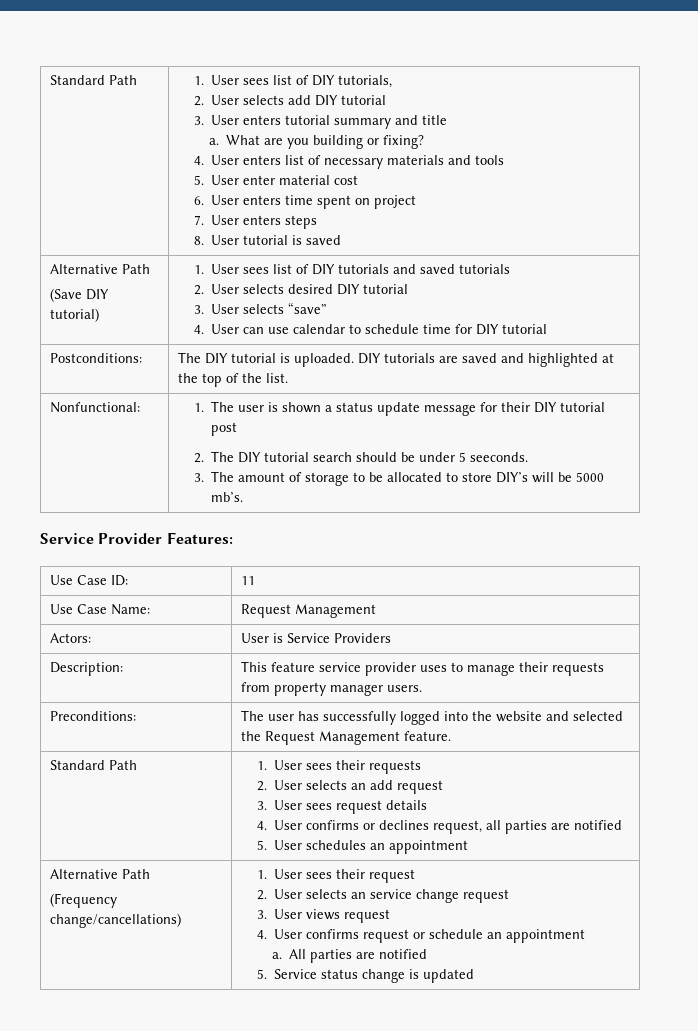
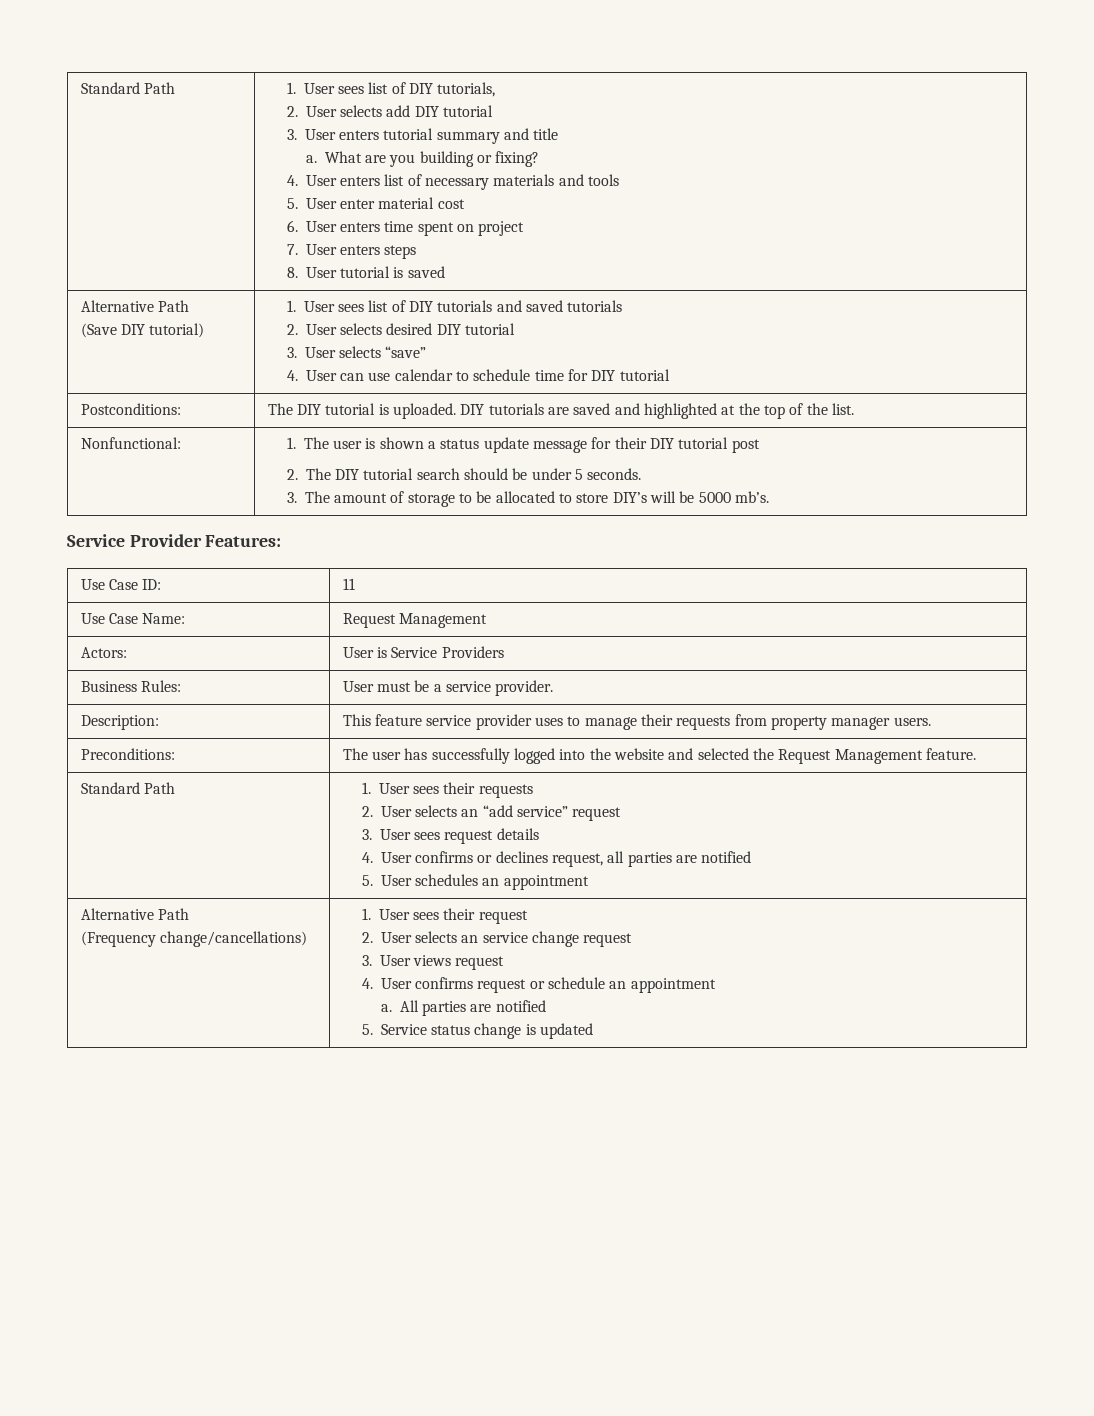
[469,452,528,462] seeconds. -> [587,468,642,480] seconds.
(392, 638) none -> [80,680,182,692] [342,680,554,696] // Business Rules: | User must be a service provider.
[369,780,393,790] add -> [482,805,569,817] “add service”

